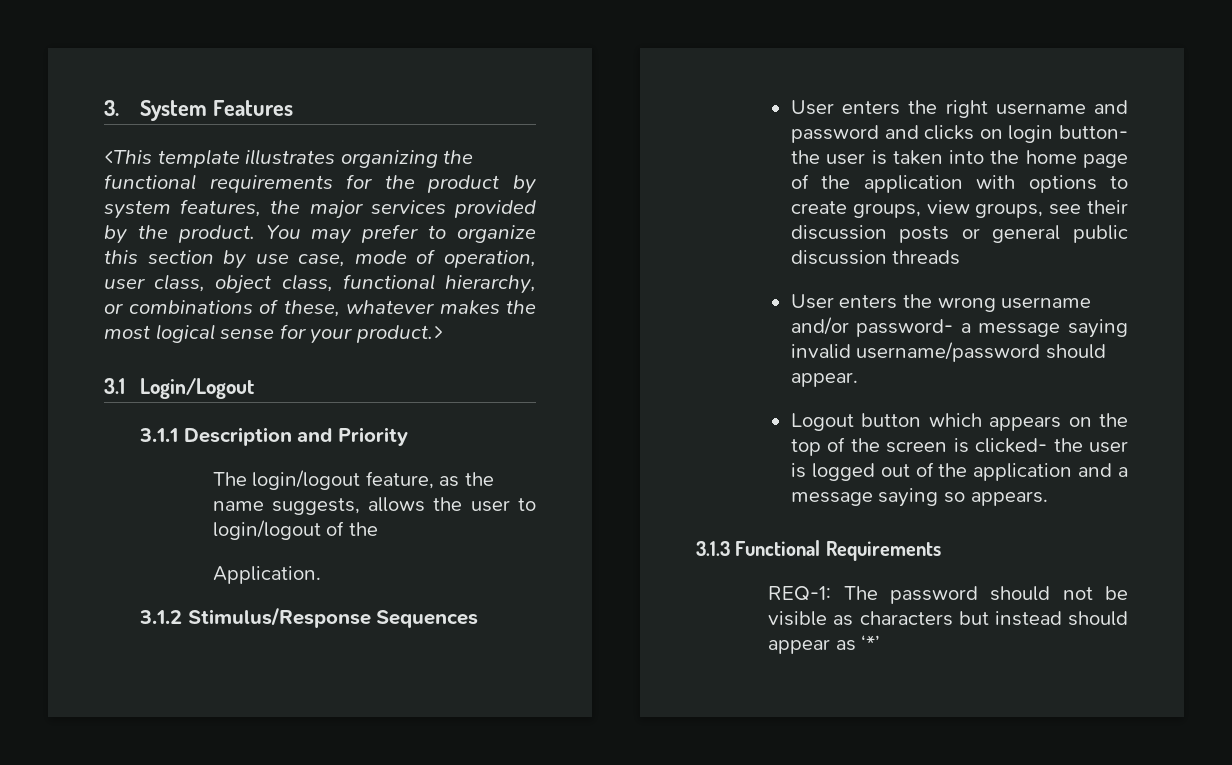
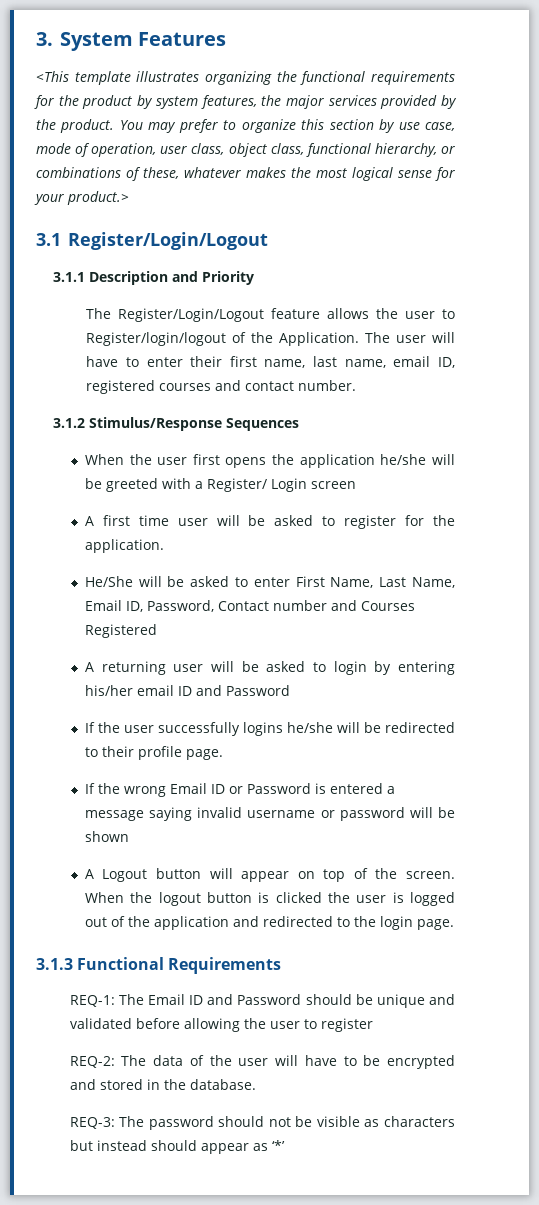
[140,378,255,399] Login/Logout -> [68,232,268,250] Register/Login/Logout
[252,470,494,490] [212,498,360,515] login/logout feature, as the name suggests, -> [118,308,321,322] Register/Login/Logout feature
[212,520,378,540] login/logout of the // -> [86,332,274,346] Register/login/logout of the
[139,607,479,628] [790,100,1128,118] [790,125,1128,143] [790,150,1128,168] [790,174,1128,193] [790,200,1128,218] [790,225,1128,243] [790,250,961,265] [790,294,1092,312] [790,317,1128,338] [790,342,1106,362] [790,372,858,387] [790,413,1128,431] [790,437,1048,456] // 3.1.2 Stimulus/Response Sequences // User enters the right username and password and clicks on login button- the user is taken into the home page of the application with options to create groups, view groups, see their discussion posts or general public discussion threads // User enters the wrong username and/or password- a message saying invalid username/password should appear. // Logout button which appears on the top of the screen is clicked- -> [365,332,456,343] [86,356,455,368] [86,380,357,394] [52,417,299,431] [84,454,455,468] [84,478,356,492] [84,515,455,529] [84,539,164,553] [84,576,455,588] [84,600,415,612] [84,624,157,638] [84,661,455,675] [84,685,290,696] [84,722,455,736] [84,746,223,760] [84,783,395,797] [84,807,455,821] [84,831,129,842] [84,868,455,882] [84,892,322,906] The user will have to enter their first name, last name, email ID, registered courses and contact number. // 3.1.2 Stimulus/Response Sequences // When the user first opens the application he/she will be greeted with a Register/ Login screen // A first time user will be asked to register for the application. // He/She will be asked to enter First Name, Last Name, Email ID, Password, Contact number and Courses Registered // A returning user will be asked to login by entering his/her email ID and Password // If the user successfully logins he/she will be redirected to their profile page. // If the wrong Email ID or Password is entered a message saying invalid username or password will be shown // A Logout button will appear on top of the screen. When the logout button is clicked
[1118,467,1128,477] [790,488,1048,507] a message saying so appears. -> [262,916,454,930] redirected to the login page.
(878, 593) none -> [147,994,456,1008] [69,1018,373,1032] [69,1055,456,1069] [69,1079,256,1090] [69,1116,145,1129] Email ID and Password should be unique and validated before allowing the user to register // REQ-2: The data of the user will have to be encrypted and stored in the database. // REQ-3: The

